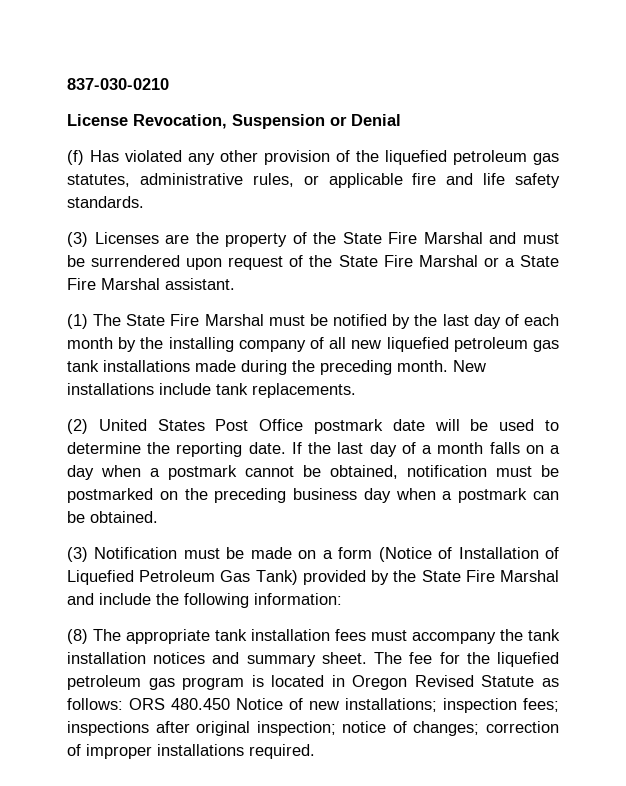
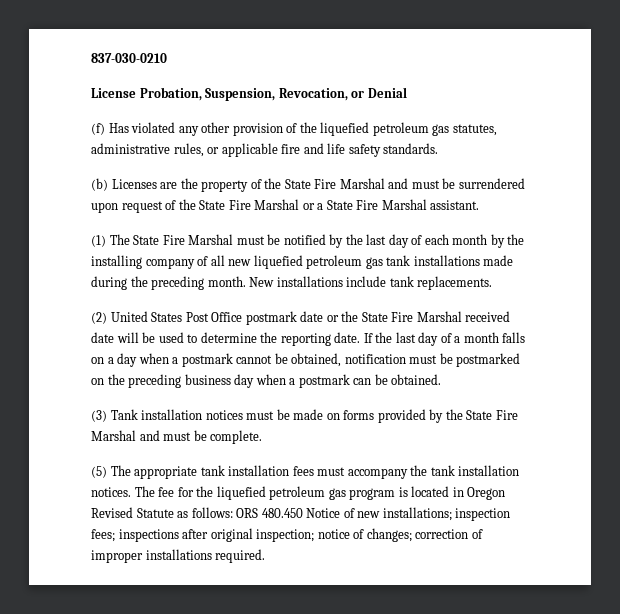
[133,114,325,129] Revocation, Suspension -> [139,87,348,101] Probation, Suspension, Revocation,
[67,232,88,247] (3) -> [91,178,108,191] (b)
(425, 425) none -> [326,311,511,322] [91,332,114,343] or the State Fire Marshal received date
[94,547,178,559] Notification -> [110,409,243,420] Tank installation notices
[322,547,559,562] [67,570,298,585] a form (Notice of Installation of Liquefied Petroleum Gas Tank) -> [343,410,375,420] forms
[99,593,342,608] [67,629,88,644] include the following information: // (8) -> [163,430,263,444] [91,466,107,478] must be complete. // (5)
[153,652,367,667] notices and summary sheet. -> [91,487,131,497] notices.

